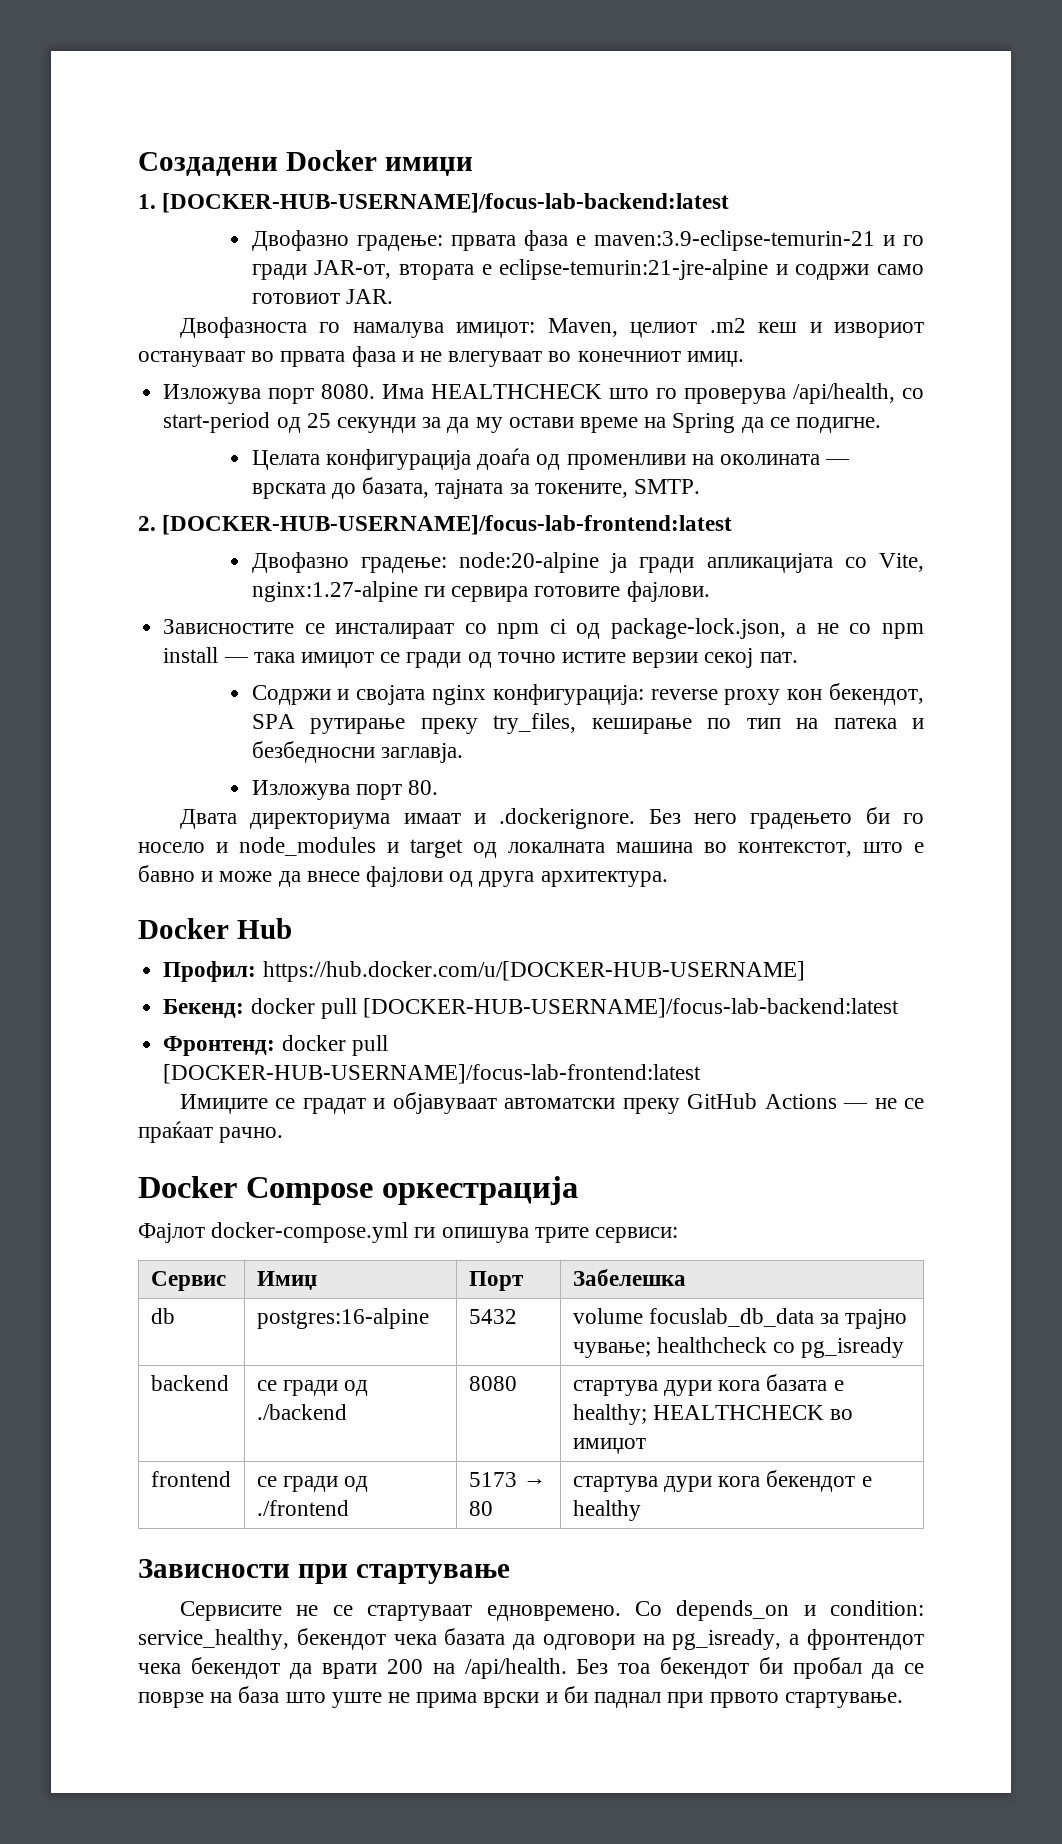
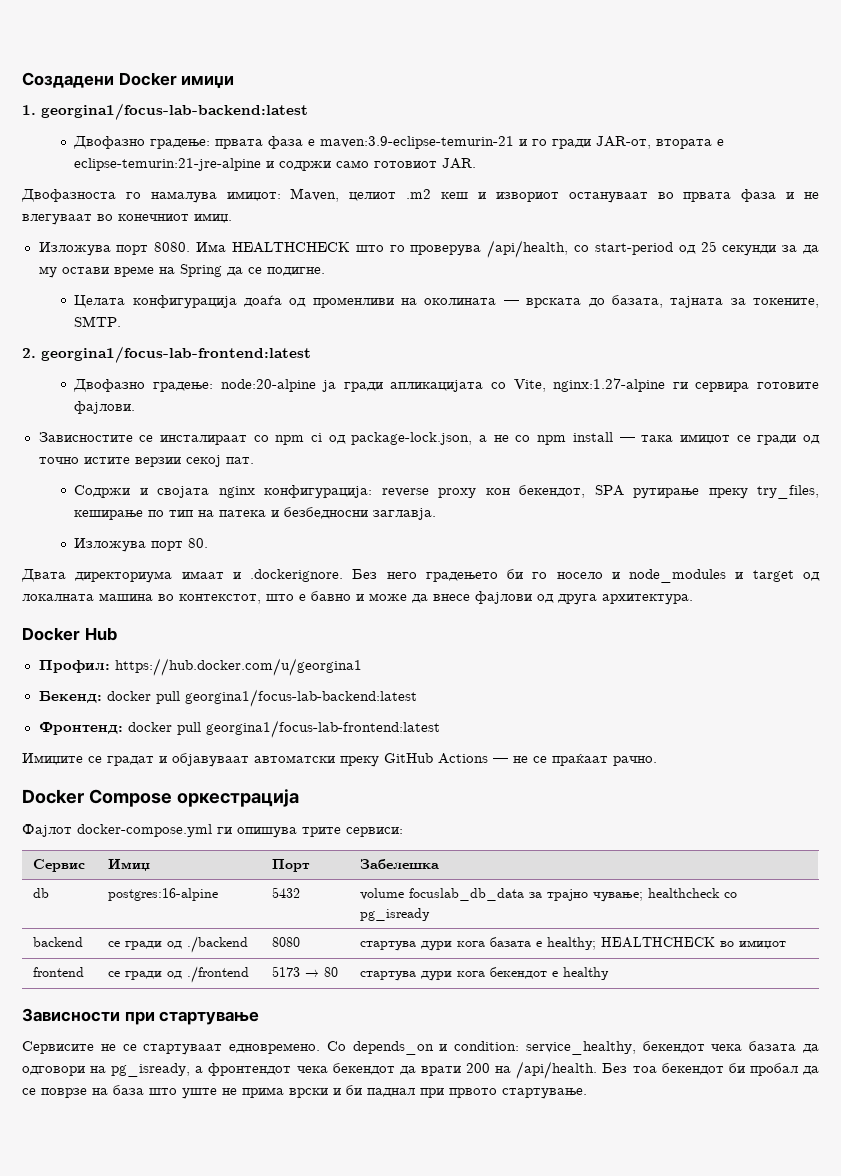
[162,193,730,213] [DOCKER-HUB-USERNAME]/focus-lab-backend:latest -> [41,103,308,120] georgina1/focus-lab-backend:latest
[162,515,733,535] [DOCKER-HUB-USERNAME]/focus-lab-frontend:latest -> [41,346,311,363] georgina1/focus-lab-frontend:latest
[262,961,805,982] https://hub.docker.com/u/[DOCKER-HUB-USERNAME] -> [114,658,362,676] https://hub.docker.com/u/georgina1
[362,998,899,1018] [DOCKER-HUB-USERNAME]/focus-lab-backend:latest -> [184,689,417,707] georgina1/focus-lab-backend:latest
[163,1064,702,1084] [DOCKER-HUB-USERNAME]/focus-lab-frontend:latest -> [205,720,440,738] georgina1/focus-lab-frontend:latest

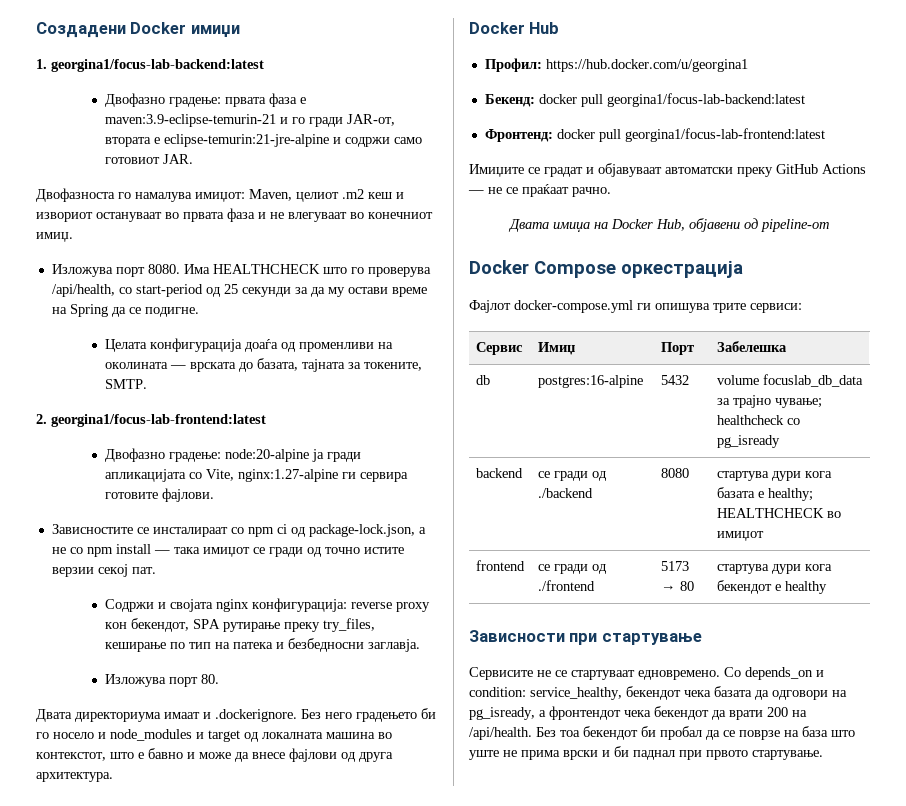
(657, 761) none -> [508,218,829,232] // Двата имиџа на Docker Hub, објавени од pipeline-от

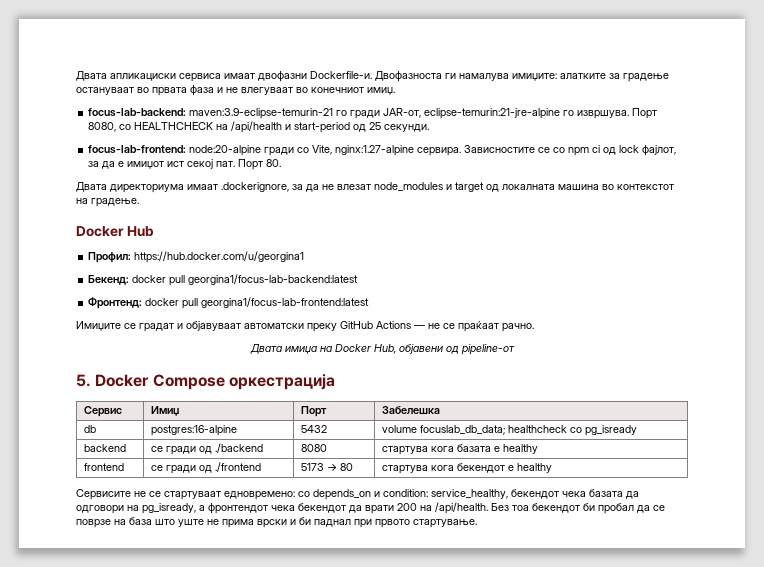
[36,22,240,38] [36,59,264,72] [104,93,306,107] [104,114,395,127] [104,134,422,147] [104,154,193,164] [36,188,404,202] [36,212,93,222] Создадени Docker имиџи // 1. georgina1/focus-lab-backend:latest // Двофазно градење: првата фаза е maven:3.9-eclipse-temurin-21 и го гради JAR-от, втората е eclipse-temurin:21-jre-alpine и содржи само готовиот JAR. // Двофазноста го намалува имиџот: Maven, целиот .m2 кеш и извориот -> [76,71,669,82] Двата апликациски сервиса имаат двофазни Dockerfile-и. Двофазноста ги намалува имиџите: алатките за градење
[51,264,431,277] [51,284,427,297] [51,304,199,317] [104,338,393,352] [104,358,422,372] [104,379,147,389] [36,414,266,427] [104,448,361,462] [104,469,408,482] [104,488,214,502] Изложува порт 8080. Има HEALTHCHECK што го проверува /api/health, со start-period од 25 секунди за да му остави време на Spring да се подигне. // Целата конфигурација доаѓа од променливи на околината — врската до базата, тајната за токените, SMTP. // 2. georgina1/focus-lab-frontend:latest // Двофазно градење: node:20-alpine ја гради апликацијата со Vite, nginx:1.27-alpine ги сервира готовите фајлови. // -> [88,108,658,119] [88,121,430,133] [88,145,462,156] focus-lab-backend: maven:3.9-eclipse-temurin-21 го гради JAR-от, eclipse-temurin:21-jre-alpine го извршува. Порт 8080, со HEALTHCHECK на /api/health и start-period од 25 секунди. // focus-lab-frontend: node:20-alpine гради со Vite, nginx:1.27-alpine сервира.
[152,527,228,537] инсталираат -> (551, 150) none
[308,524,426,537] [51,544,404,557] [51,564,156,577] [104,598,430,612] [104,618,375,632] [104,638,420,652] [104,674,219,687] [36,708,436,722] [36,732,106,739] package-lock.json, а не со npm install — така имиџот се гради од точно истите верзии секој пат. // Содржи и својата nginx конфигурација: reverse proxy кон бекендот, SPA рутирање преку try_files, кеширање по тип на патека и безбедносни заглавја. // Изложува порт 80. // Двата директориума имаат и .dockerignore. Без него градењето би го носело и -> [619,145,677,156] [88,159,282,170] [76,182,371,193] lock фајлот, за да е имиџот ист секој пат. Порт 80. // Двата директориума имаат .dockerignore, за да не влезат
[36,748,393,762] [36,772,113,782] контекстот, што е бавно и може да внесе фајлови од друга архитектура. -> [617,184,674,190] [76,198,139,207] контекстот на градење.
(829, 225) none -> [76,374,91,387] 5.
[469,300,802,313] // Фајлот docker-compose.yml ги опишува трите сервиси: -> (335, 382) none
[762,374,863,387] [716,395,822,408] focuslab_db_data за трајно чување; -> [420,425,506,435] focuslab_db_data;
[771,471,801,481] дури -> (429, 450) none
[767,488,813,501] [716,508,841,518] [716,531,764,541] healthy; HEALTHCHECK во имиџот -> [503,444,539,454] healthy
[771,564,801,574] дури -> (429, 469) none
[469,630,702,645] // Зависности при стартување -> (553, 468) none
[638,667,741,680] едновремено. Со -> [224,491,310,500] едновремено: со

